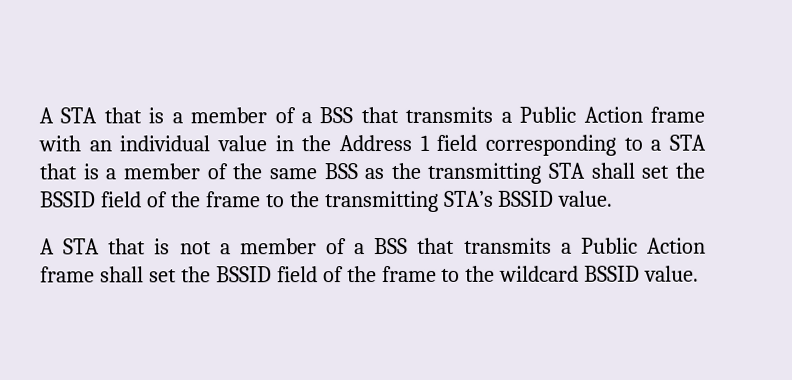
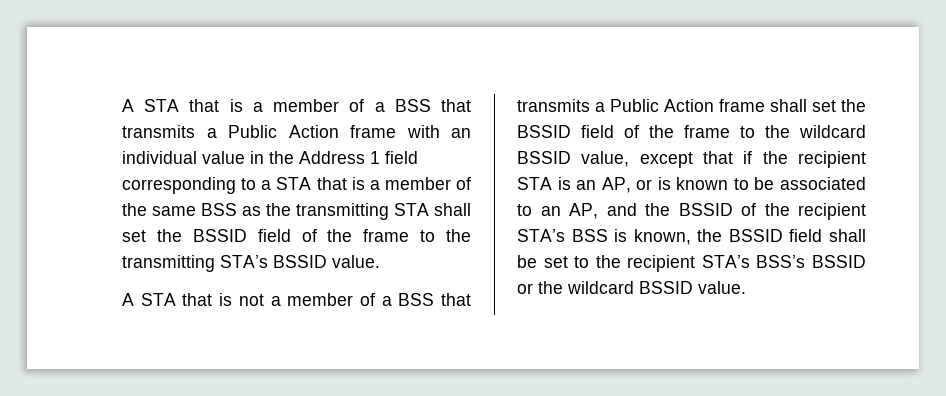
(641, 273) none -> [581,151,866,168] [517,177,866,193] [517,203,866,220] [517,229,866,245] [517,255,866,272] [517,281,693,294] value, except that if the recipient STA is an AP, or is known to be associated to an AP, and the BSSID of the recipient STA’s BSS is known, the BSSID field shall be set to the recipient STA’s BSS’s BSSID or the wildcard BSSID

